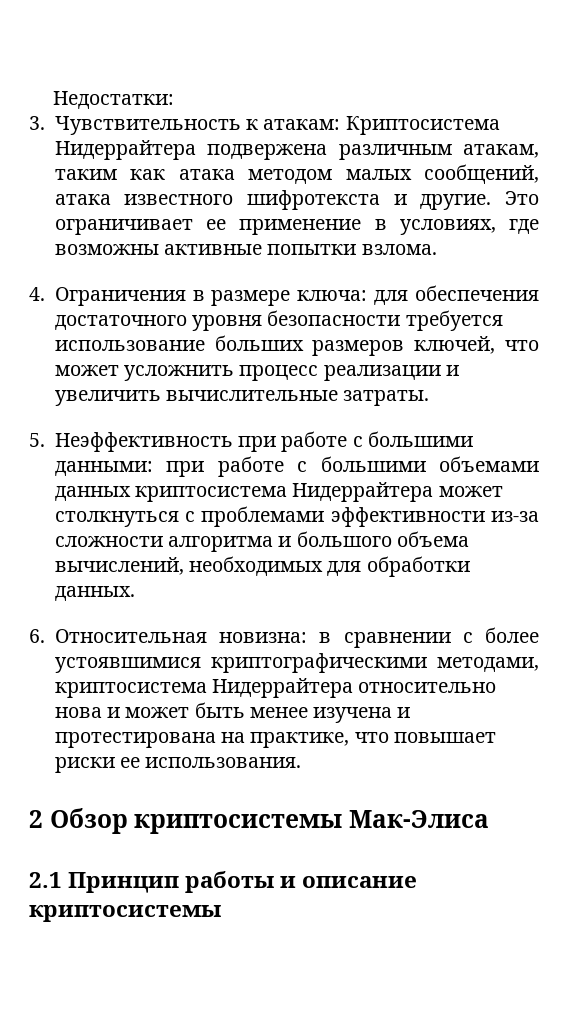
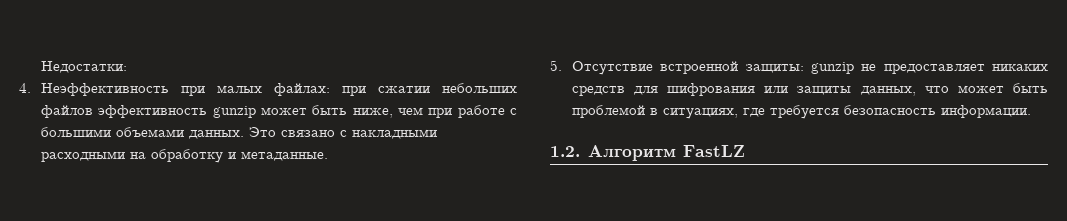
[29,116,500,135] [54,140,539,160] [54,164,539,184] [54,190,539,210] [54,219,539,235] [54,244,437,255] [29,285,539,306] [54,310,503,331] [54,335,539,356] [54,365,459,381] [54,390,430,406] [29,431,473,452] [54,461,153,476] 3. Чувствительность к атакам: Криптосистема Нидеррайтера подвержена различным атакам, таким как атака методом малых сообщений, атака известного шифротекста и другие. Это ограничивает ее применение в условиях, где возможны активные попытки взлома. // 4. Ограничения в размере ключа: для обеспечения достаточного уровня безопасности требуется использование больших размеров ключей, что может усложнить процесс реализации и увеличить вычислительные затраты. // 5. Неэффективность при работе с большими данными: -> [19,83,518,96] [40,105,423,118] 4. Неэффективность при малых файлах: при сжатии небольших файлов эффективность gunzip может быть ниже, чем
[54,482,503,502] [54,506,539,527] [54,531,469,552] [54,556,470,577] [54,586,135,601] [29,627,539,648] [54,653,539,673] [54,678,497,698] [54,702,411,723] [54,732,496,748] [54,757,302,773] [29,808,489,834] [29,871,418,893] [29,905,221,922] данных криптосистема Нидеррайтера может столкнуться с проблемами эффективности из-за сложности алгоритма и большого объема вычислений, необходимых для обработки данных. // 6. Относительная новизна: в сравнении с более устоявшимися криптографическими методами, криптосистема Нидеррайтера относительно нова и может быть менее изучена и протестирована на практике, что повышает риски ее использования. // 2 Обзор криптосистемы Мак-Элиса // 2.1 Принцип работы и описание криптосистемы -> [188,127,437,139] [40,149,328,163] [550,60,1048,75] [571,83,1048,96] [571,105,1031,119] [550,145,745,161] данных. Это связано с накладными расходными на обработку и метаданные. // 5. Отсутствие встроенной защиты: gunzip не предоставляет никаких средств для шифрования или защиты данных, что может быть проблемой в ситуациях, где требуется безопасность информации. // 1.2. Алгоритм FastLZ

